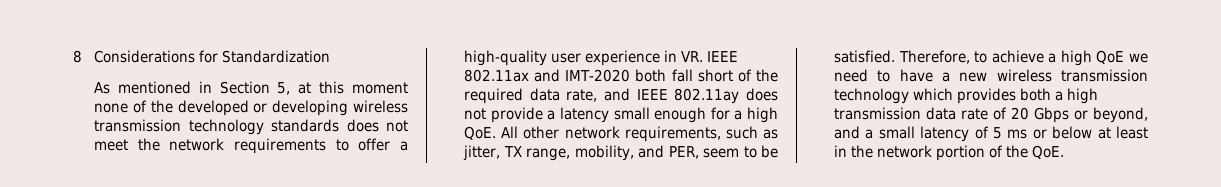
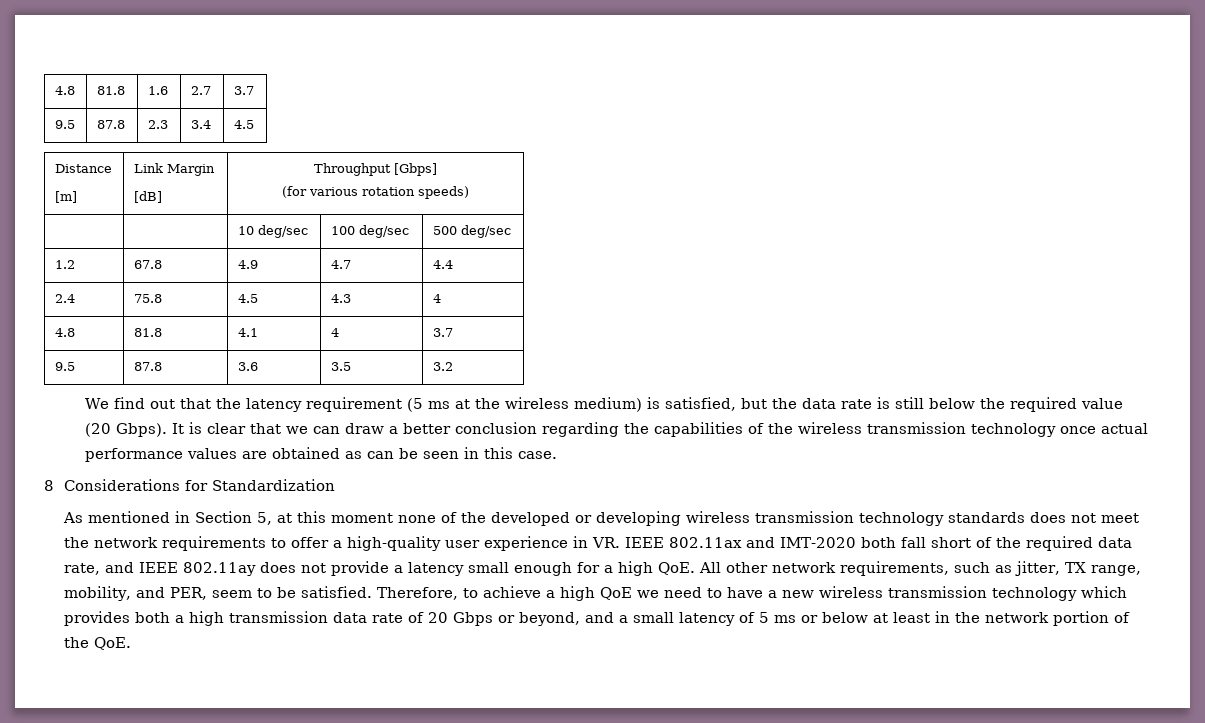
(73, 56) none -> [54,86,75,95] [96,86,125,95] [147,86,168,95] [190,86,211,95] [233,86,254,95] [54,120,75,129] [96,120,125,129] [147,120,168,129] [190,120,211,129] [233,120,254,129] [54,164,112,173] [54,191,77,203] [133,163,215,176] [133,191,162,203] [314,163,437,176] [282,186,469,199] [237,225,308,238] [330,225,409,238] [432,225,511,238] [54,260,75,269] [133,260,162,269] [237,260,258,269] [330,260,351,269] [432,260,453,269] [54,294,75,303] [133,294,162,303] [237,294,258,303] [330,294,351,303] [432,294,441,303] [54,328,75,337] [133,328,162,337] [237,328,258,337] [330,328,339,337] [432,328,453,337] [54,362,75,371] [133,362,162,371] [237,362,258,371] [330,362,351,371] [432,362,453,371] [84,397,1123,412] [84,422,1148,437] [84,447,557,462] 4.8 | 81.8 | 1.6 | 2.7 | 3.7 // 9.5 | 87.8 | 2.3 | 3.4 | 4.5 // Distance // [m] | Link Margin // [dB] | Throughput [Gbps] // (for various rotation speeds) // | | 10 deg/sec | 100 deg/sec | 500 deg/sec // 1.2 | 67.8 | 4.9 | 4.7 | 4.4 // 2.4 | 75.8 | 4.5 | 4.3 | 4 // 4.8 | 81.8 | 4.1 | 4 | 3.7 // 9.5 | 87.8 | 3.6 | 3.5 | 3.2 // We find out that the latency requirement (5 ms at the wireless medium) is satisfied, but the data rate is still below the required value (20 Gbps). It is clear that we can draw a better conclusion regarding the capabilities of the wireless transmission technology once actual performance values are obtained as can be seen in this case. //

